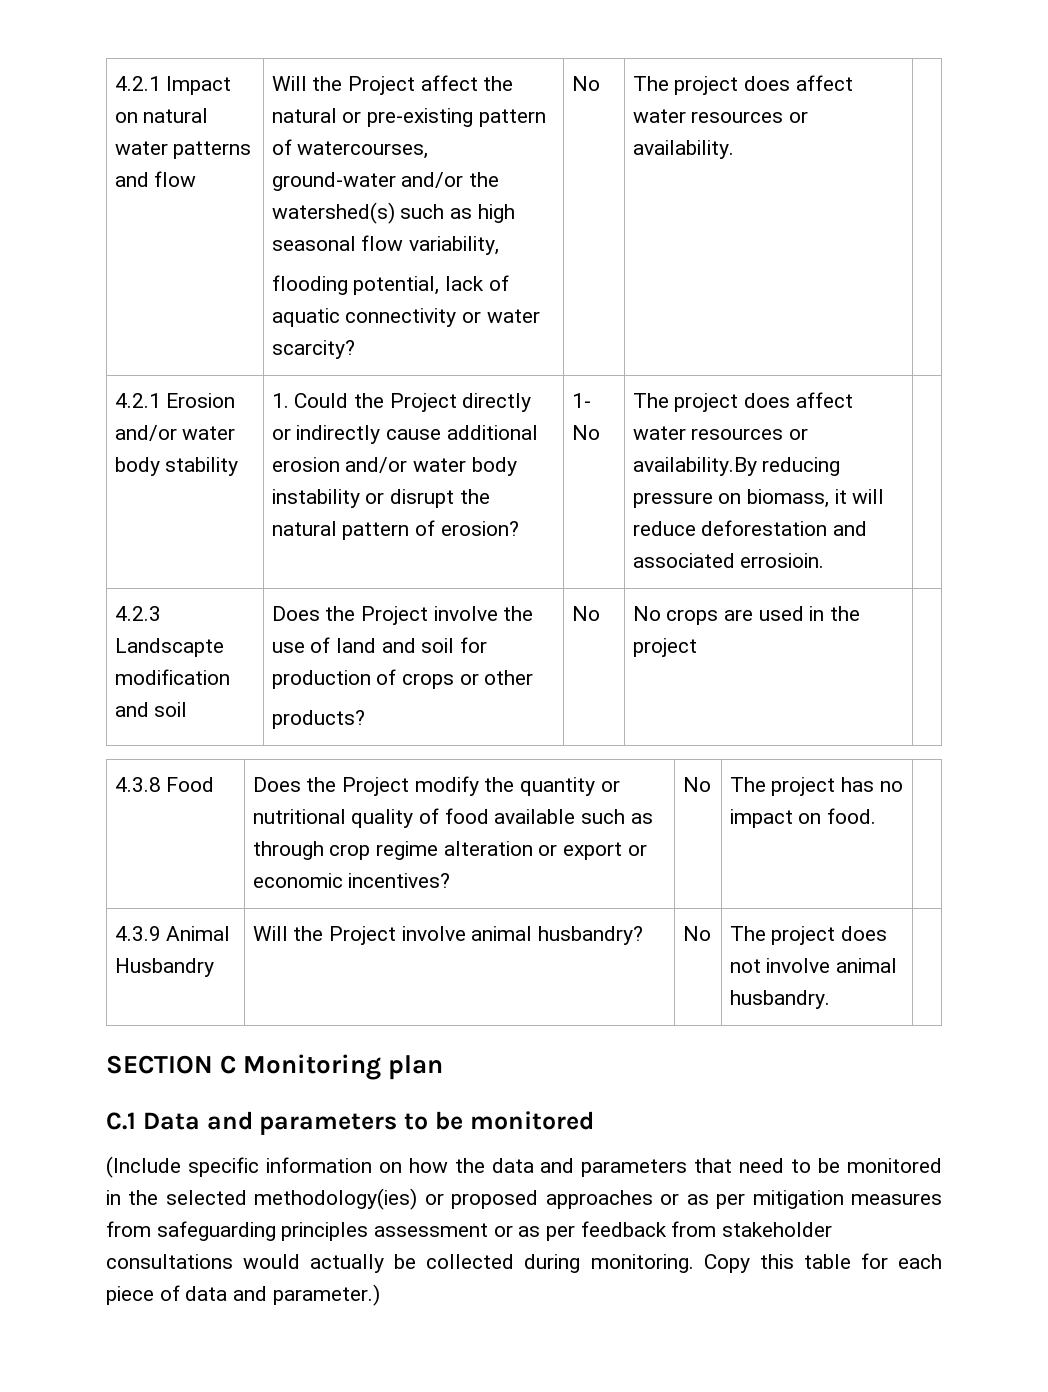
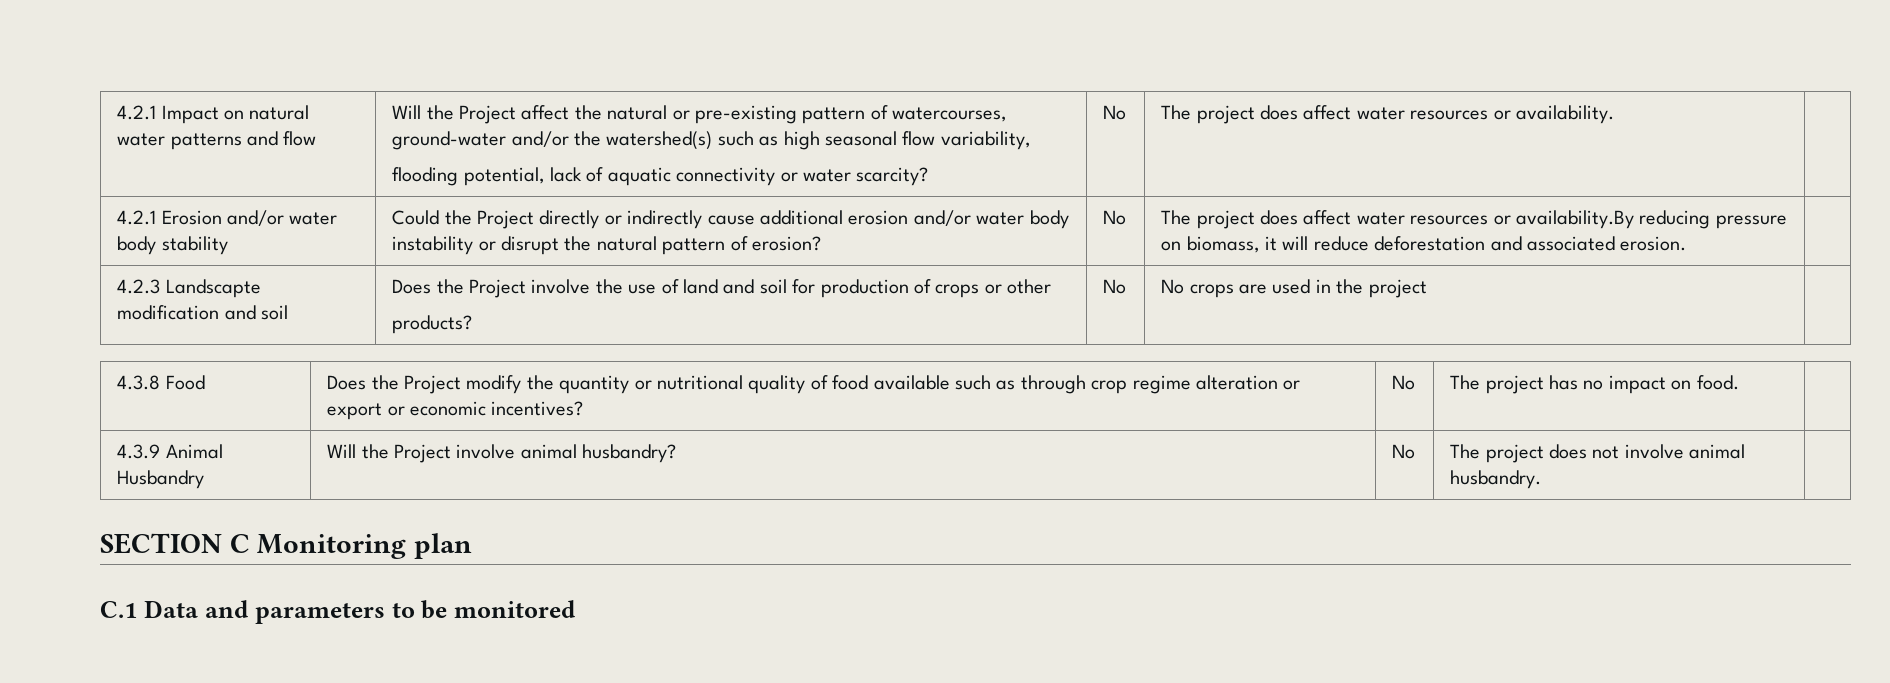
[271,393,289,408] 1. -> (228, 245) none
[571,393,591,408] 1- -> (821, 243) none
[740,553,825,568] errosioin. -> [1620,236,1687,251] erosion.
[106,1156,942,1178] [106,1188,943,1210] [106,1221,833,1241] [106,1253,943,1273] [106,1284,380,1306] // (Include specific information on how the data and parameters that need to be monitored in the selected methodology(ies) or proposed approaches or as per mitigation measures from safeguarding principles assessment or as per feedback from stakeholder consultations would actually be collected during monitoring. Copy this table for each piece of data and parameter.) -> (577, 609) none

